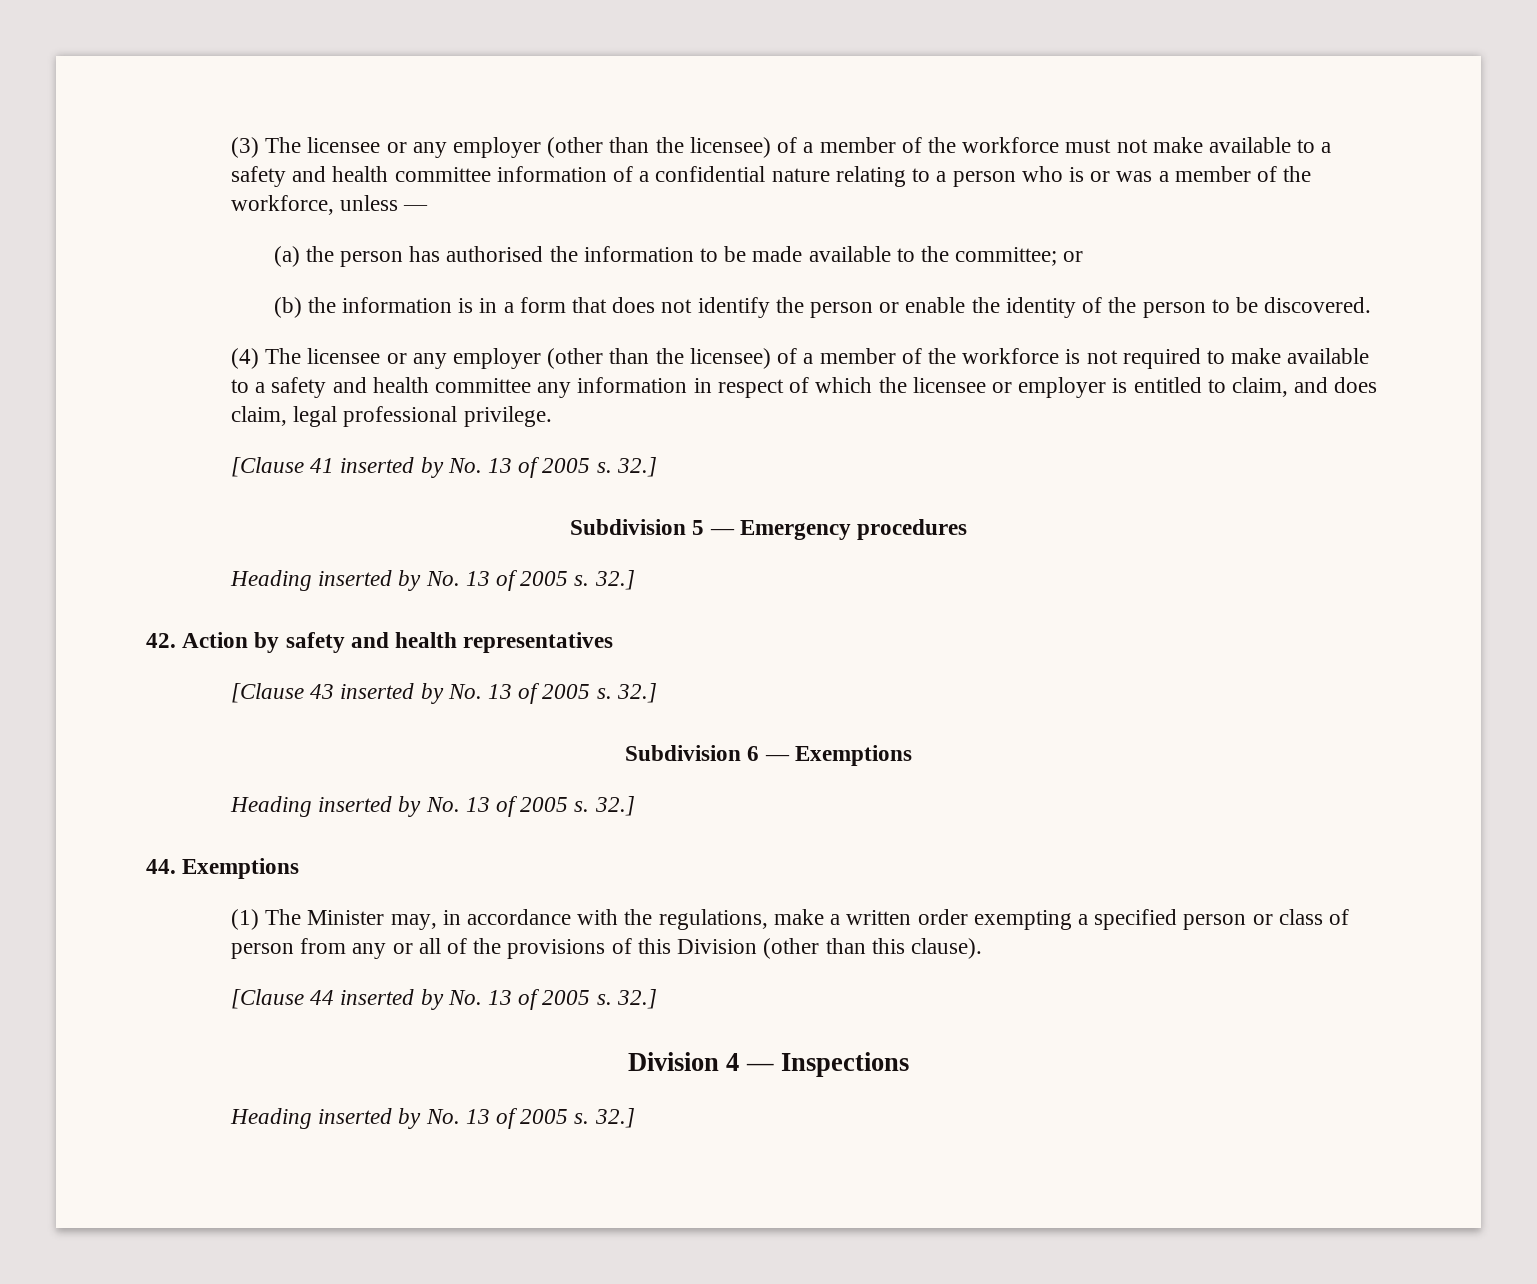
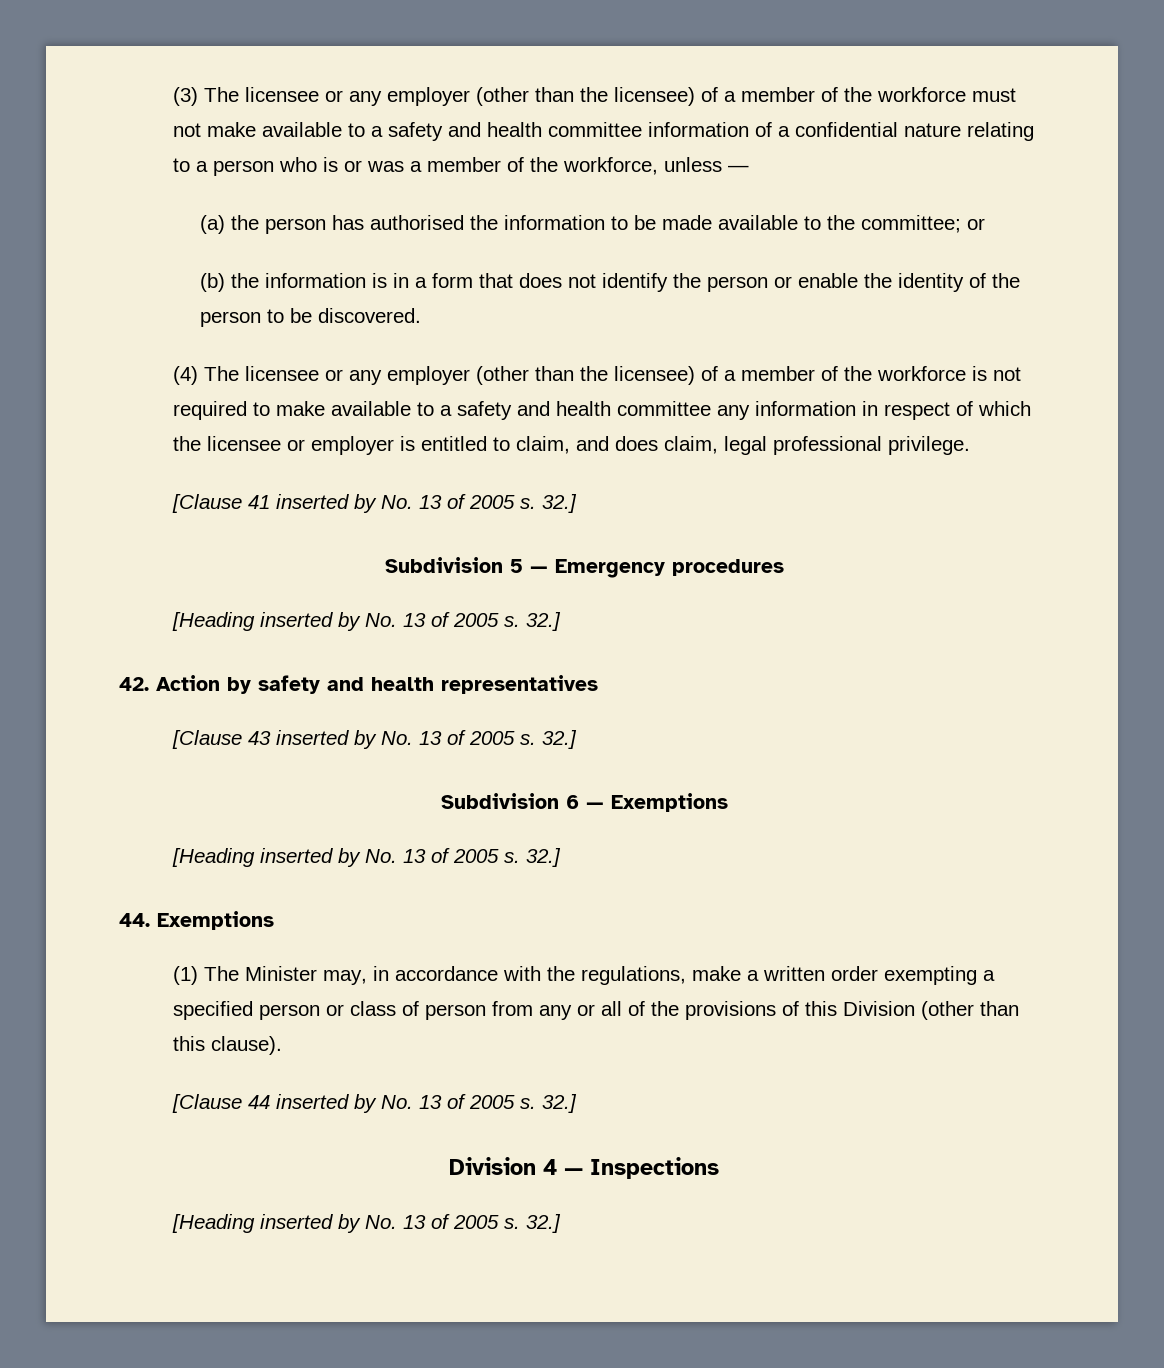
[230,570,313,591] Heading -> [171,612,255,631] [Heading
[230,796,313,817] Heading -> [171,848,255,867] [Heading
[230,1108,313,1129] Heading -> [171,1214,255,1233] [Heading

